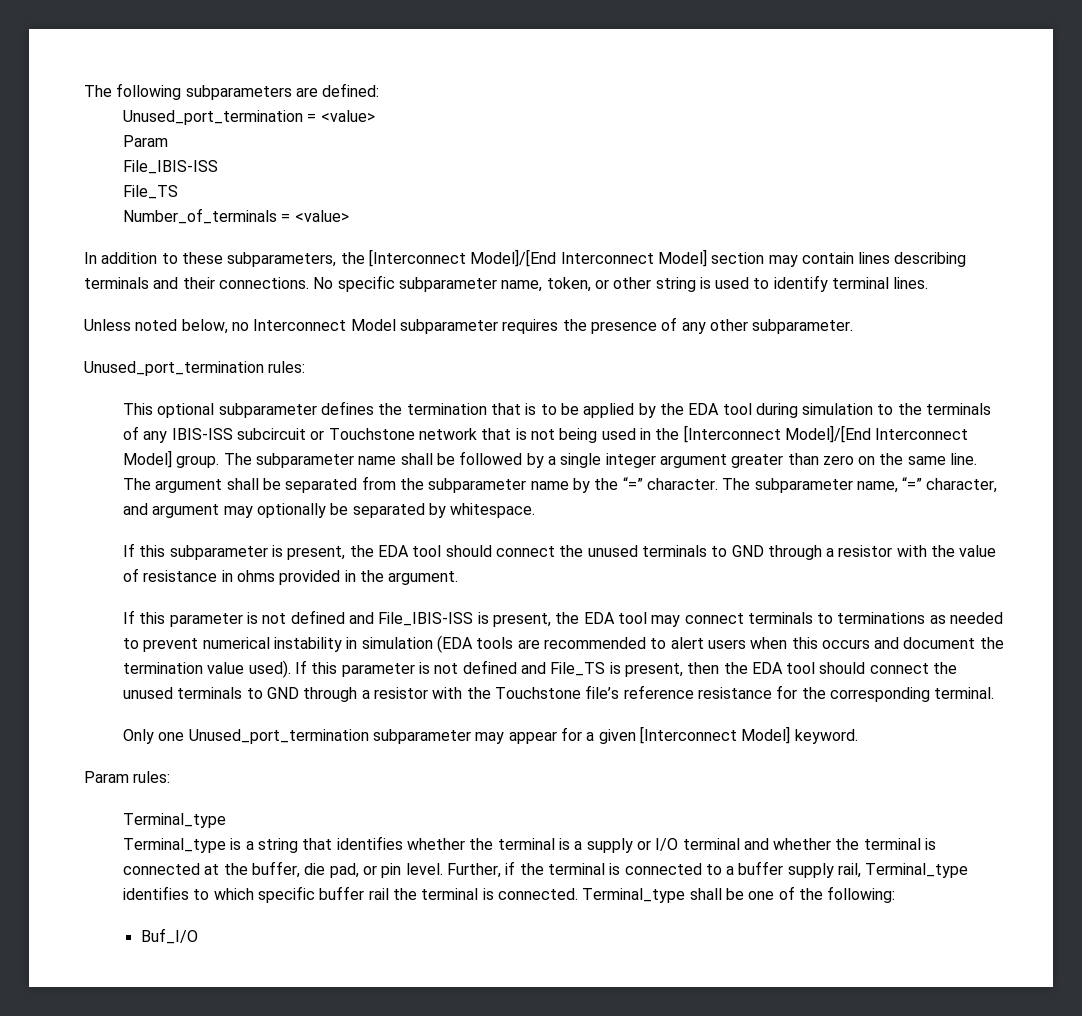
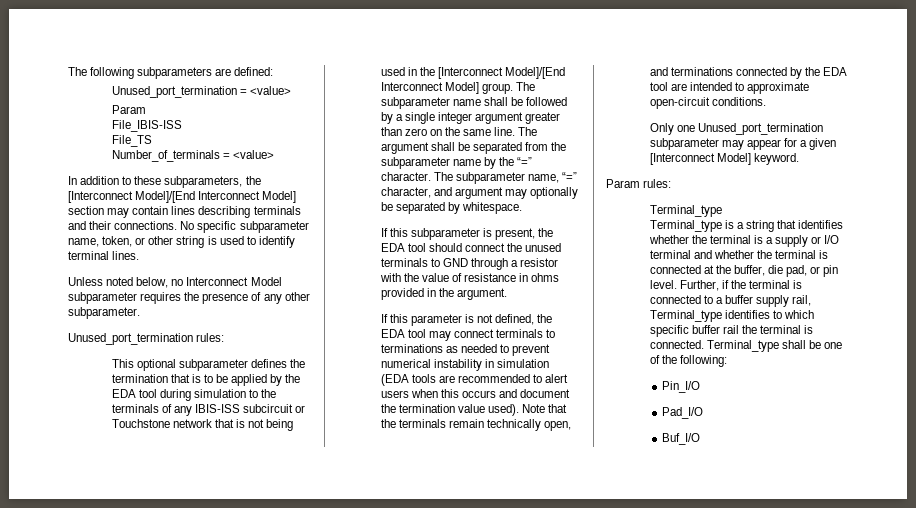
[290,610,551,627] defined and File_IBIS-ISS is present, -> [495,314,535,325] defined,
[294,660,958,677] [123,685,995,702] If this parameter is not defined and File_TS is present, then the EDA tool should connect the unused terminals to GND through a resistor with the Touchstone file’s reference resistance for the corresponding terminal. -> [521,404,568,413] [380,419,571,431] [649,67,848,79] [649,82,809,94] [649,97,766,109] Note that the terminals remain technically open, and terminations connected by the EDA tool are intended to approximate open-circuit conditions.
(896, 894) none -> [662,381,701,393] [662,407,704,419] // Pin_I/O // Pad_I/O

